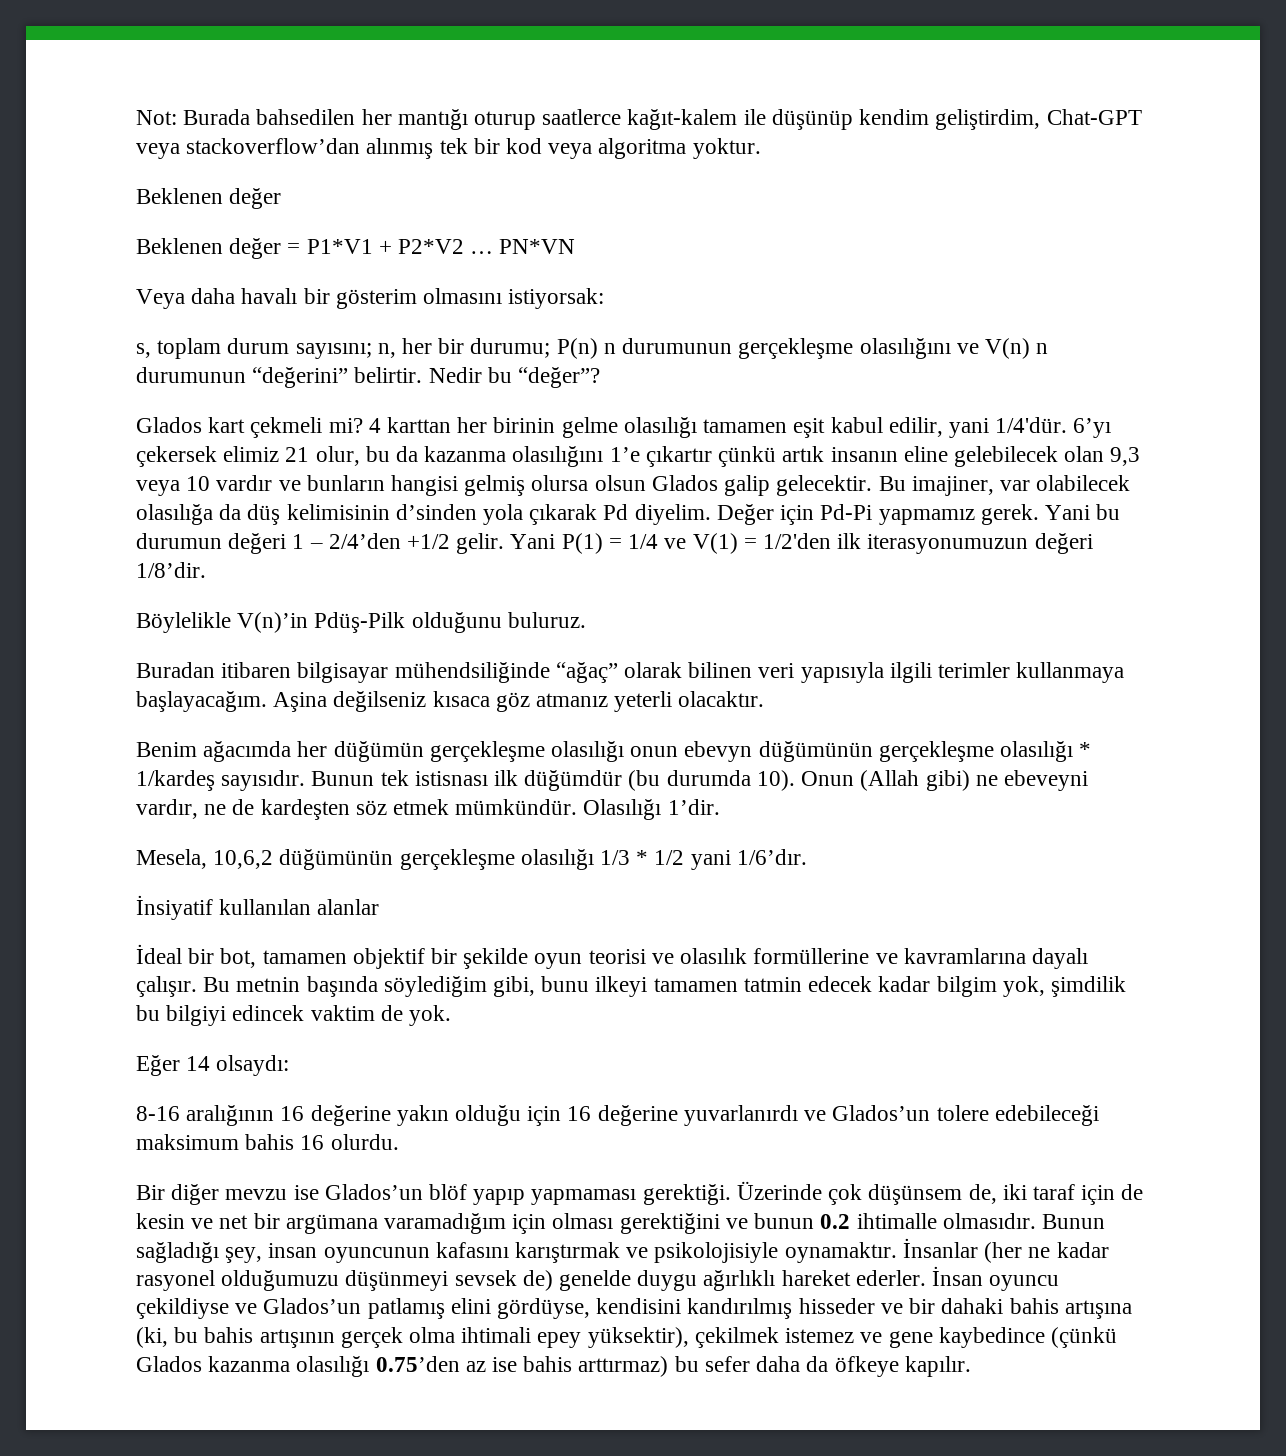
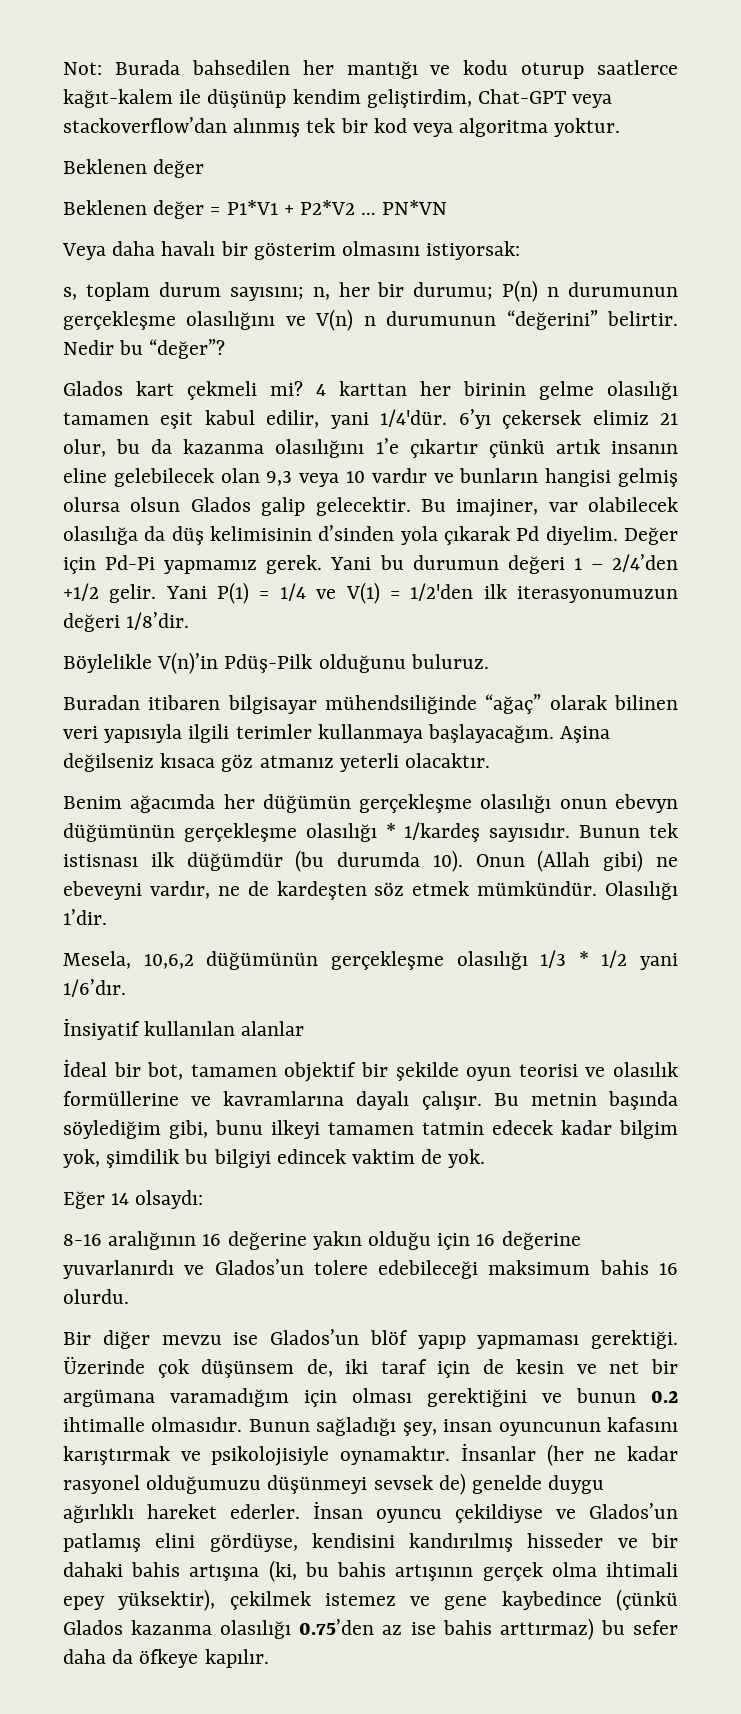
(468, 119) none -> [430,60,509,75] ve kodu

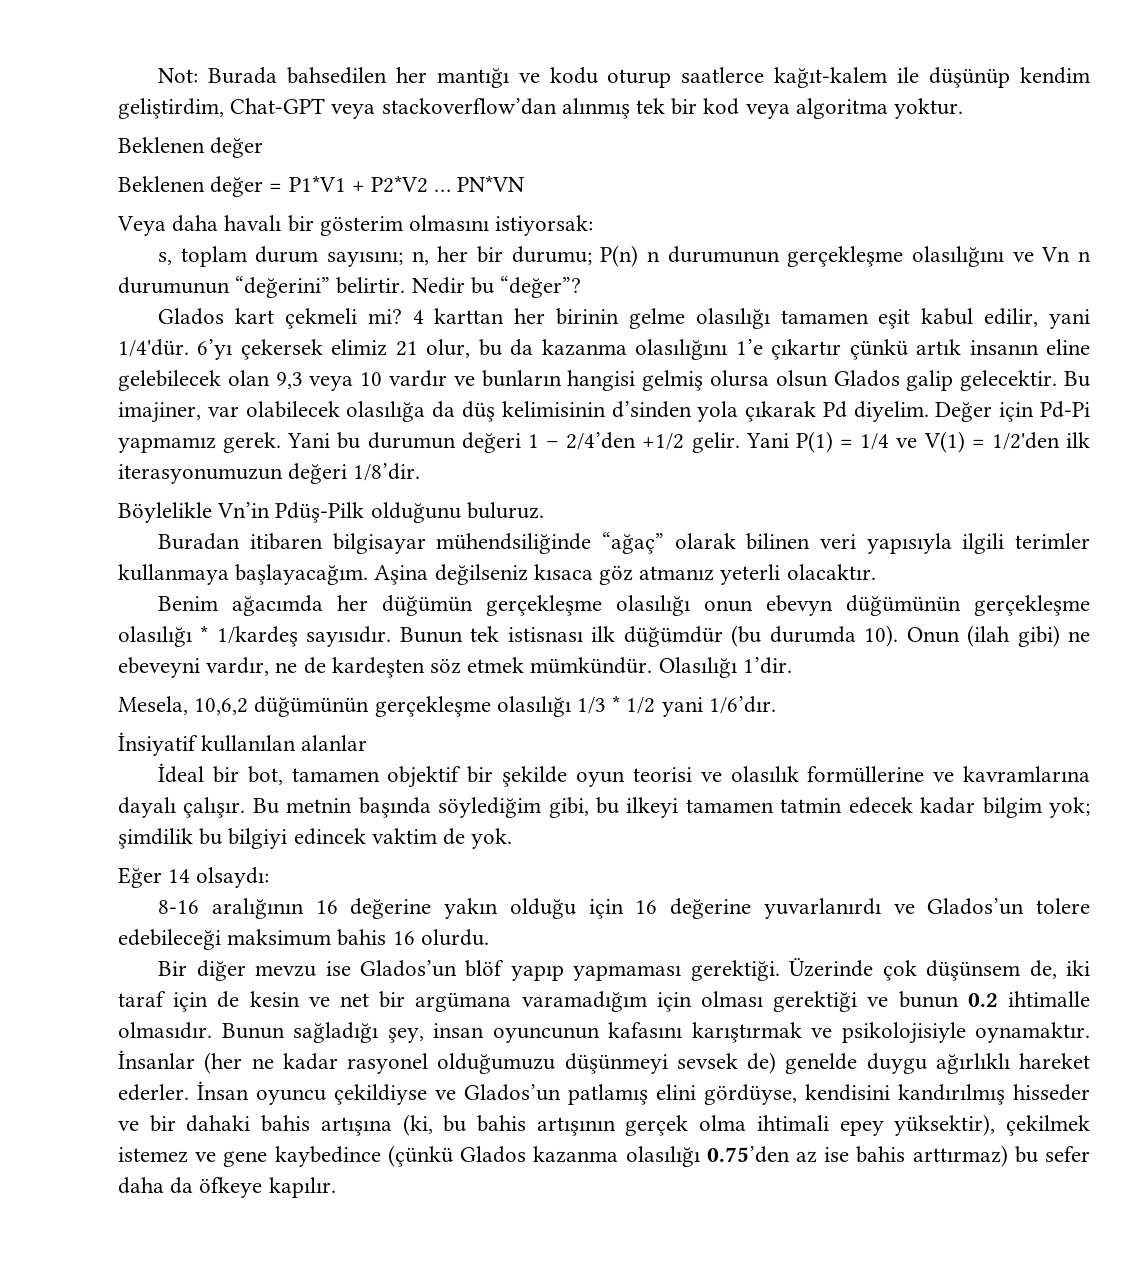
[315,309,354,331] V(n) -> [1041,247,1071,262] Vn
[157,652,219,674] V(n)’in -> [217,502,271,518] Vn’in
[537,850,591,872] (Allah -> [967,625,1011,647] (ilah
[215,1120,263,1135] bunu -> [596,797,619,814] bu
[63,1149,100,1168] yok, -> [1049,797,1090,818] yok;
[427,1388,527,1407] gerektiğini -> [773,991,858,1012] gerektiği

